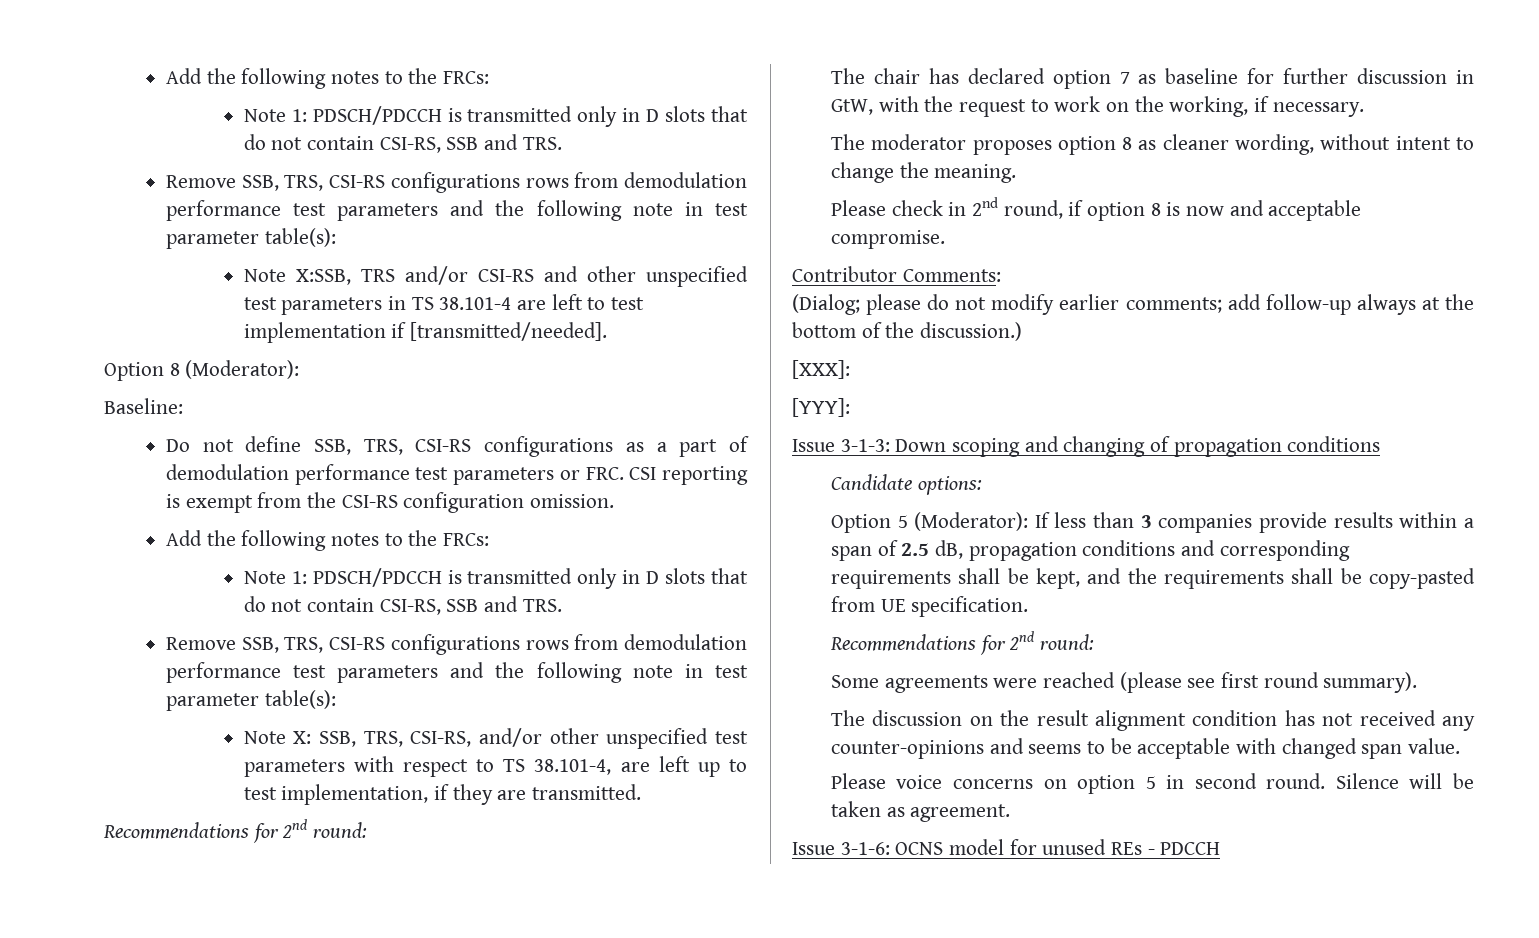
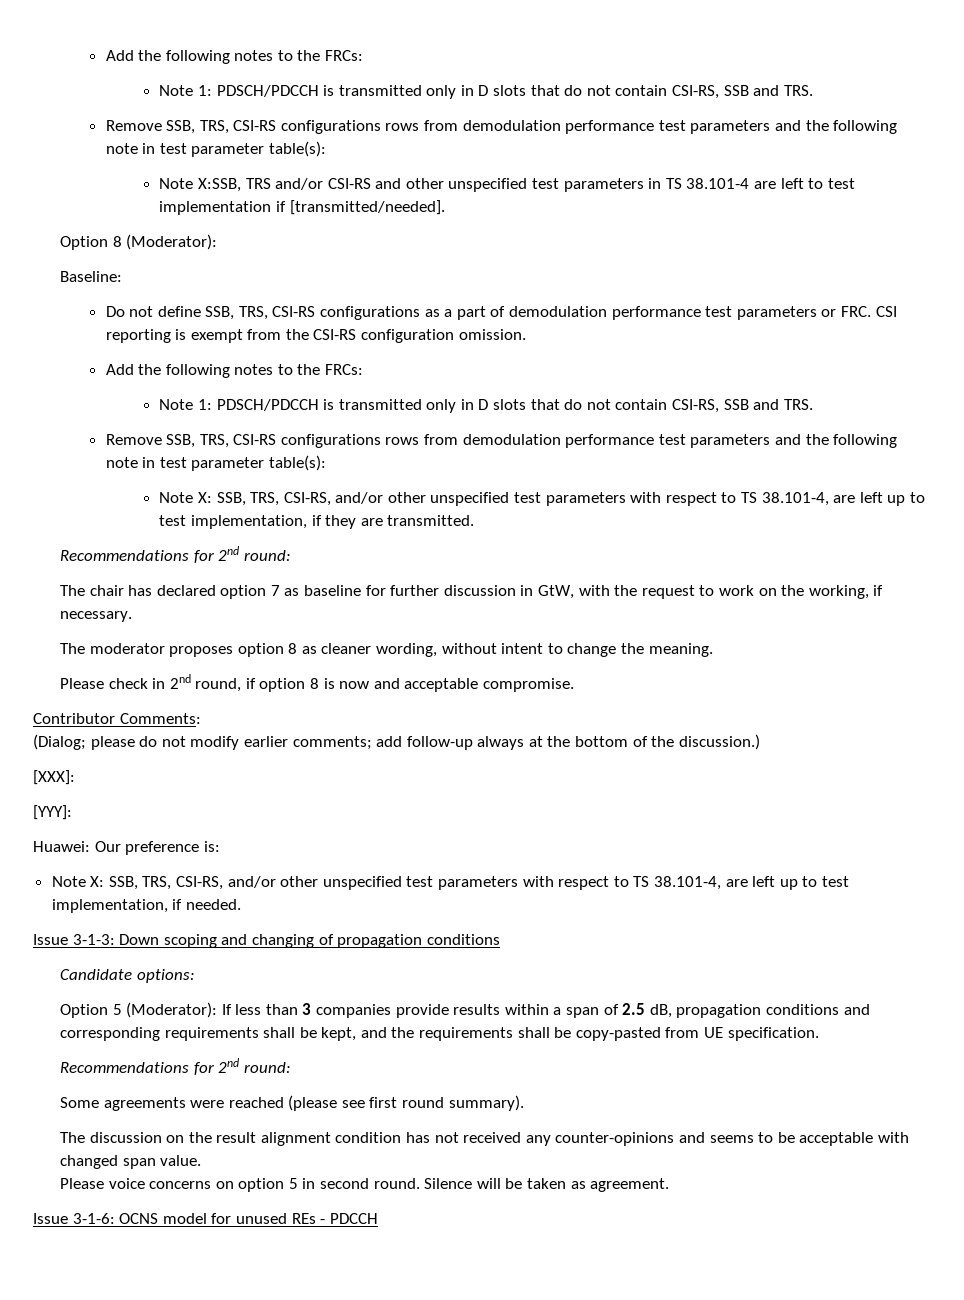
(850, 407) none -> [33,841,220,855] [51,876,849,890] [51,899,241,913] // Huawei: Our preference is: // Note X: SSB, TRS, CSI-RS, and/or other unspecified test parameters with respect to TS 38.101-4, are left up to test implementation, if needed.

